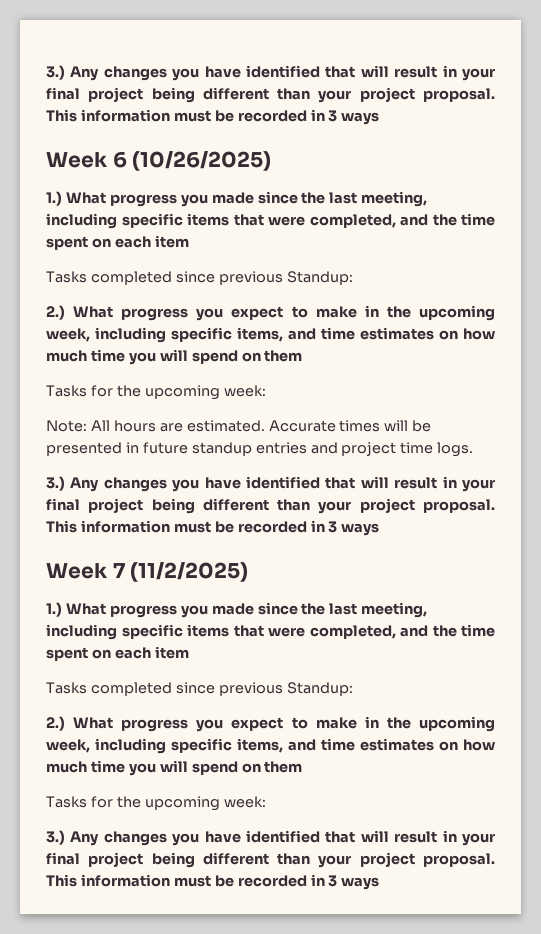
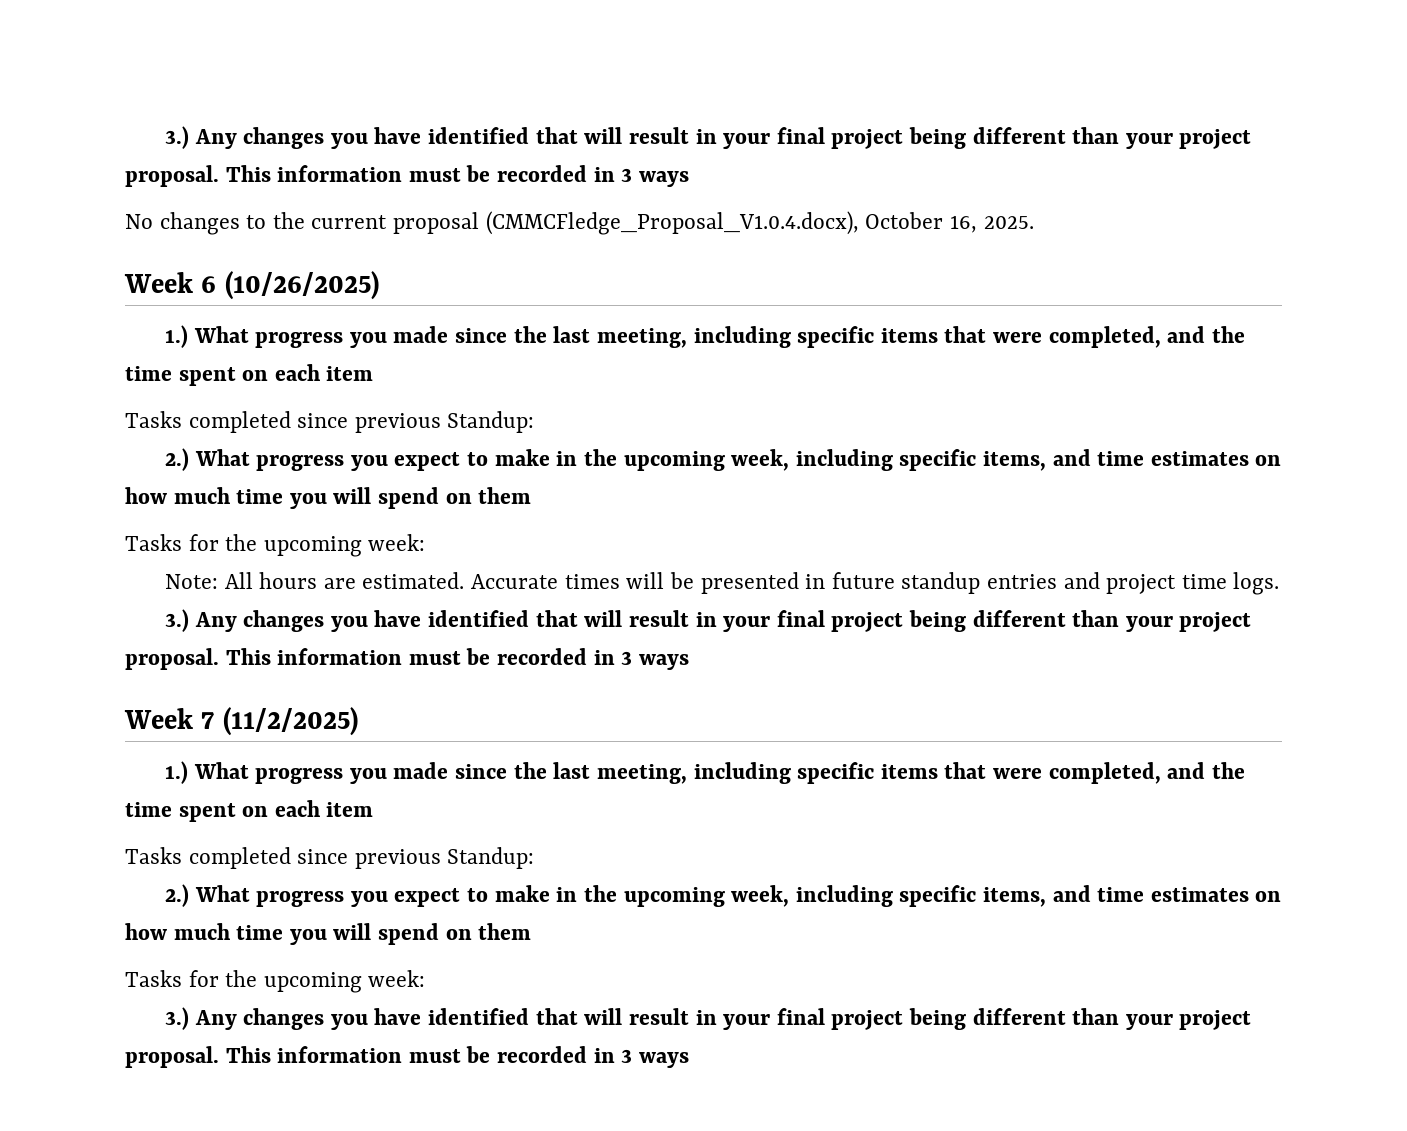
(380, 118) none -> [125,211,1034,235] // No changes to the current proposal (CMMCFledge_Proposal_V1.0.4.docx), October 16, 2025.

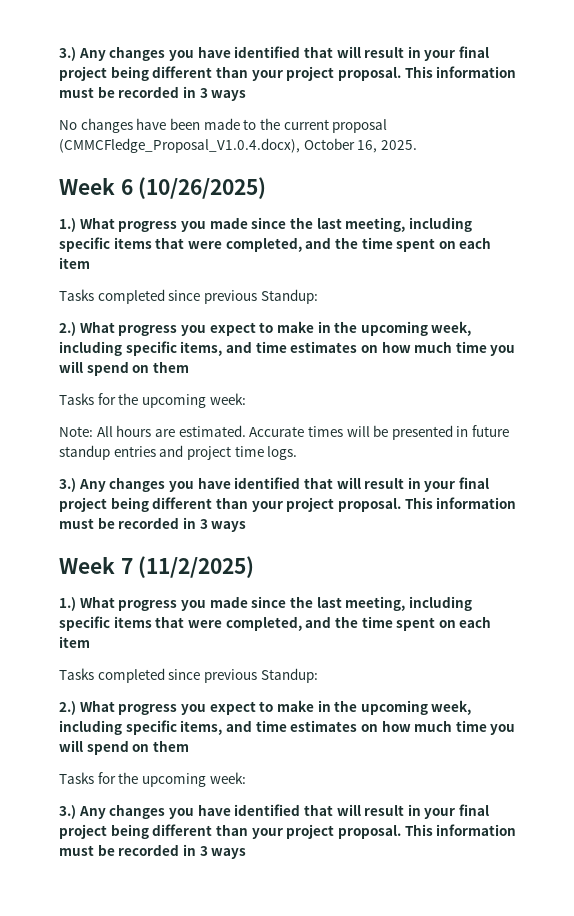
(240, 223) none -> [136,118,240,130] have been made

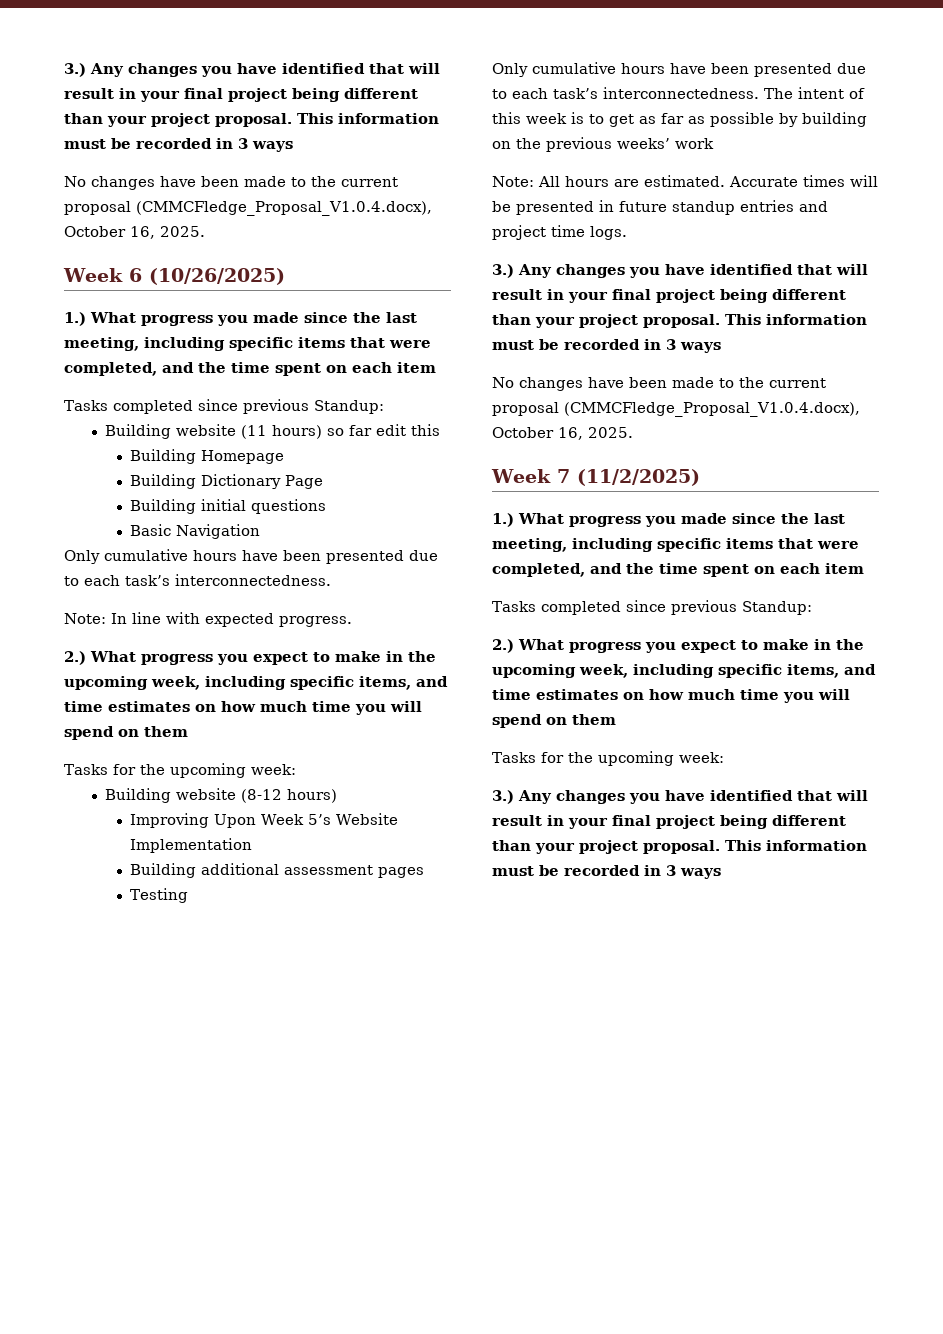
(318, 296) none -> [104,424,440,439] [129,449,284,464] [129,474,323,489] [129,499,326,514] [129,524,260,539] [64,549,438,564] [64,574,331,586] [64,612,352,627] // Building website (11 hours) so far edit this // Building Homepage // Building Dictionary Page // Building initial questions // Basic Navigation // Only cumulative hours have been presented due to each task’s interconnectedness. // Note: In line with expected progress.
(246, 399) none -> [104,788,337,803] [129,813,398,828] [129,838,252,853] [129,863,424,878] [129,888,188,903] [492,62,866,77] [492,87,865,99] [492,112,867,127] [492,137,714,152] // Building website (8-12 hours) // Improving Upon Week 5’s Website Implementation // Building additional assessment pages // Testing // Only cumulative hours have been presented due to each task’s interconnectedness. The intent of this week is to get as far as possible by building on the previous weeks’ work
(247, 526) none -> [492,377,826,391] [492,402,860,417] [492,427,633,440] // No changes have been made to the current proposal (CMMCFledge_Proposal_V1.0.4.docx), October 16, 2025.

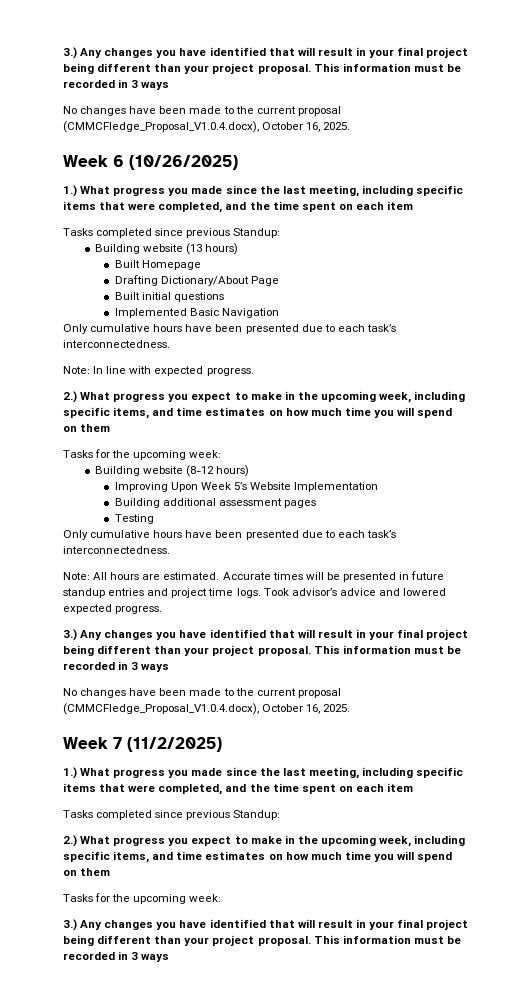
[240,424,440,439] [129,449,196,464] (11 hours) so far edit this // Building -> [186,243,239,255] [114,260,140,268] (13 hours) // Built
[129,474,281,489] Building Dictionary -> [114,275,249,286] Drafting Dictionary/About
[129,499,196,514] Building -> [114,292,140,300] Built
(326, 506) none -> [114,308,187,318] Implemented
[764,87,865,99] [492,112,867,127] [492,137,714,152] The intent of this week is to get as far as possible by building on the previous weeks’ work -> (170, 550) none
(627, 233) none -> [263,588,447,596] [63,604,163,614] Took advisor’s advice and lowered expected progress.

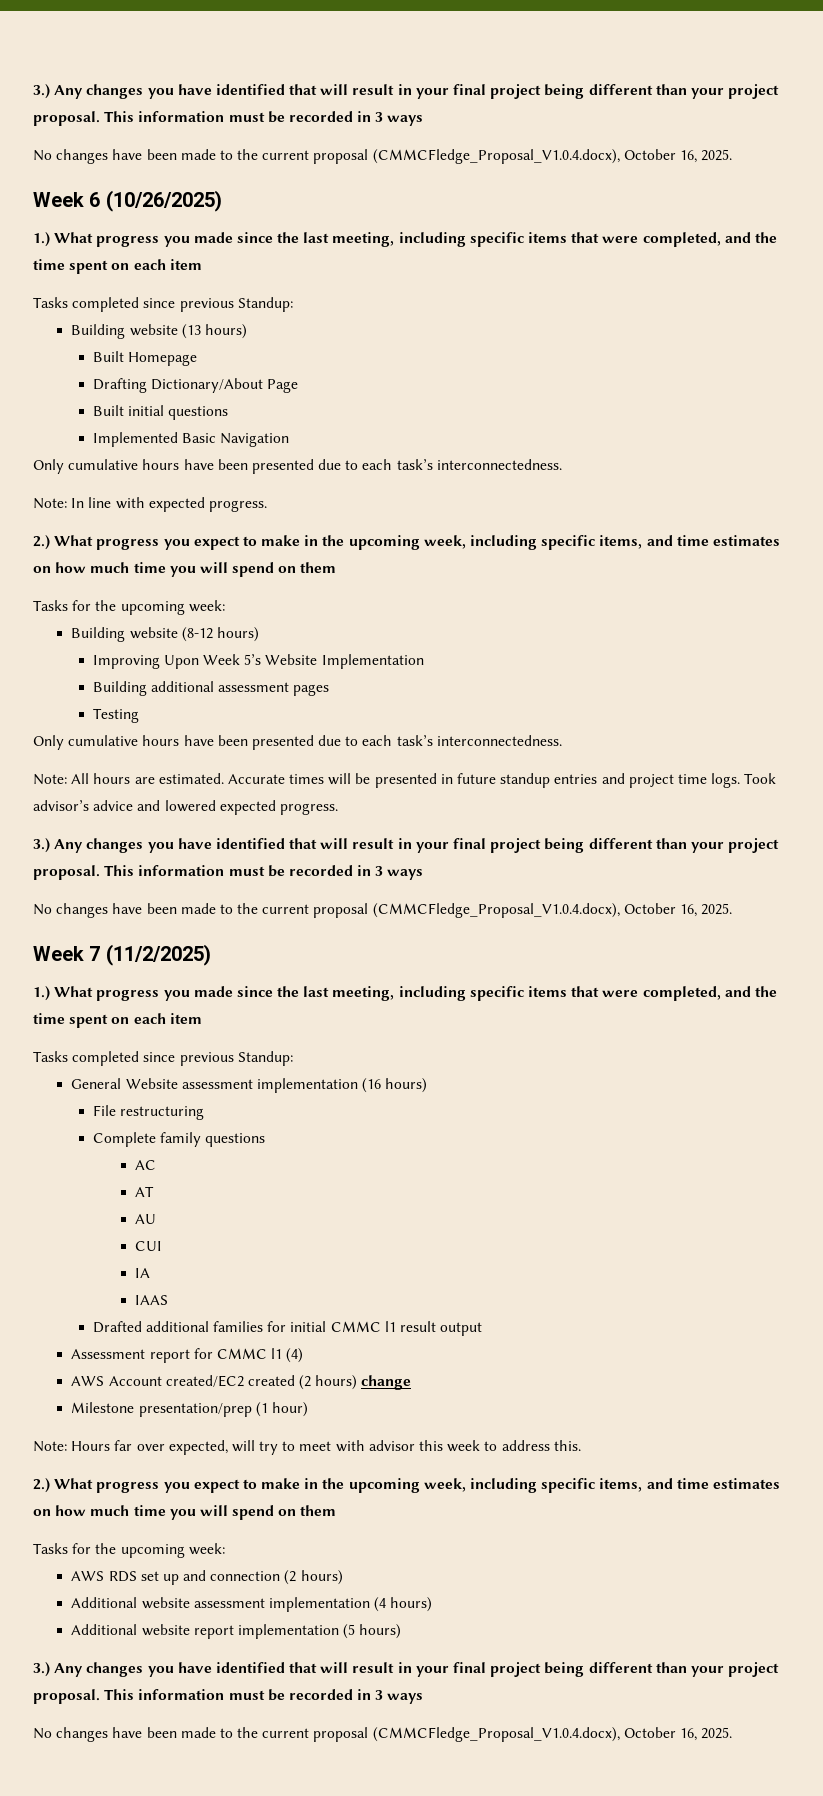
(281, 815) none -> [71,1078,428,1093] [92,1105,204,1120] [92,1132,265,1147] [135,1160,157,1170] [135,1186,155,1197] [135,1214,157,1224] [135,1241,163,1251] [135,1268,151,1278] [135,1295,169,1305] [92,1321,483,1336] [71,1348,304,1363] [71,1375,412,1390] [71,1402,308,1417] [33,1440,581,1455] // General Website assessment implementation (16 hours) // File restructuring // Complete family questions // AC // AT // AU // CUI // IA // IAAS // Drafted additional families for initial CMMC l1 result output // Assessment report for CMMC l1 (4) // AWS Account created/EC2 created (2 hours) change // Milestone presentation/prep (1 hour) // Note: Hours far over expected, will try to meet with advisor this week to address this.
(222, 898) none -> [71,1570,343,1585] [71,1597,433,1612] [71,1624,402,1639] // AWS RDS set up and connection (2 hours) // Additional website assessment implementation (4 hours) // Additional website report implementation (5 hours)
(170, 958) none -> [33,1727,733,1742] // No changes have been made to the current proposal (CMMCFledge_Proposal_V1.0.4.docx), October 16, 2025.

